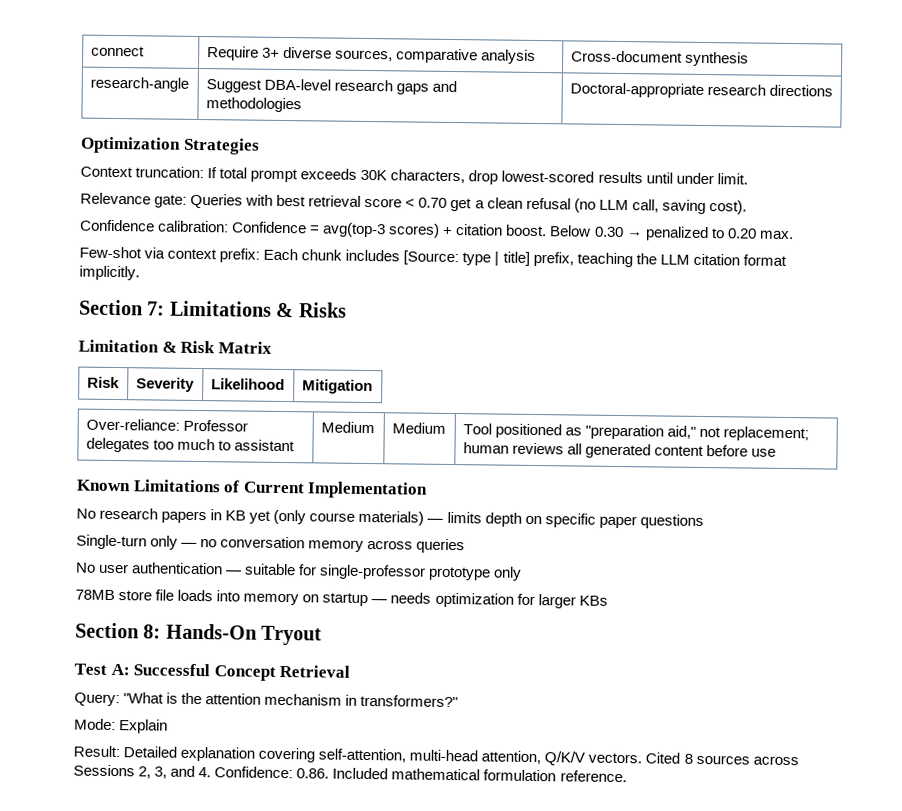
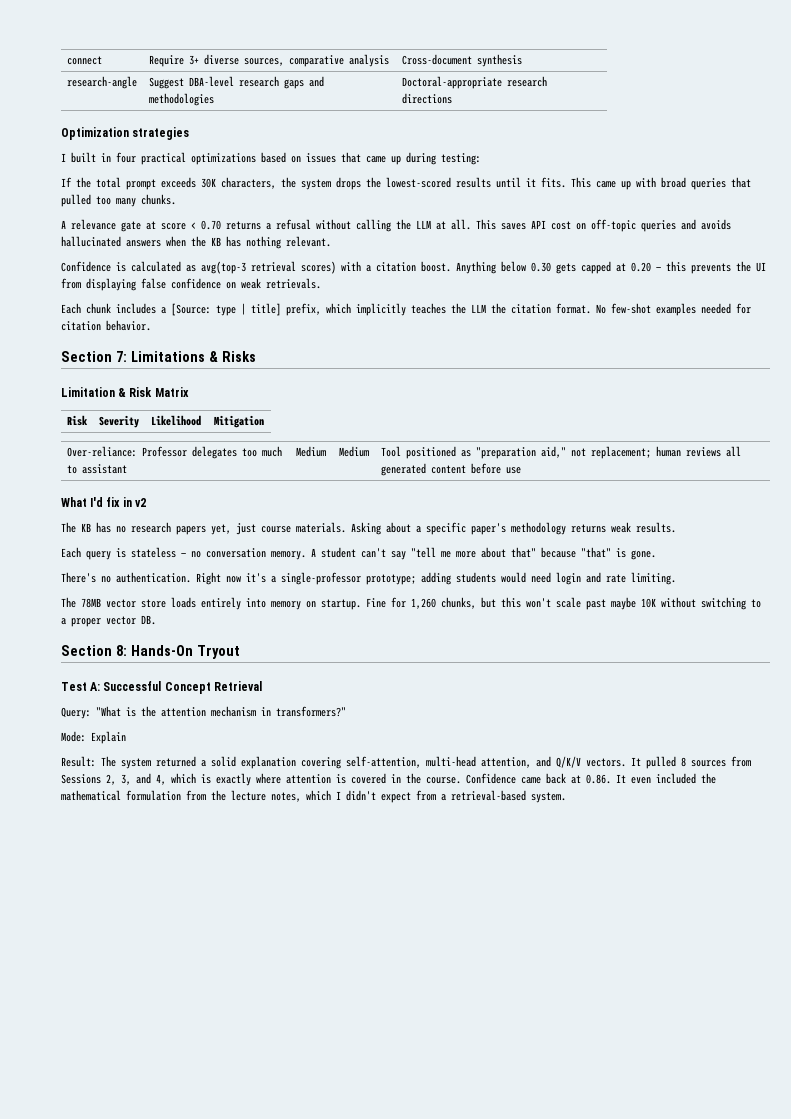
[182,137,260,155] [80,166,218,179] Strategies // Context truncation: If -> [132,127,190,140] [61,152,481,165] [61,177,91,188] strategies // I built in four practical optimizations based on issues that came up during testing: // If the
[468,170,748,185] [80,192,747,215] [80,219,794,242] [79,246,261,263] drop lowest-scored results until under limit. // Relevance gate: Queries with best retrieval score < 0.70 get a clean refusal (no LLM call, saving cost). // Confidence calibration: Confidence = avg(top-3 scores) + citation boost. Below 0.30 → penalized to 0.20 max. // Few-shot via context prefix: -> [281,177,751,190] [61,194,176,207] [61,219,731,232] [61,236,331,249] [61,261,766,274] [61,278,321,291] the system drops the lowest-scored results until it fits. This came up with broad queries that pulled too many chunks. // A relevance gate at score < 0.70 returns a refusal without calling the LLM at all. This saves API cost on off-topic queries and avoids hallucinated answers when the KB has nothing relevant. // Confidence is calculated as avg(top-3 retrieval scores) with a citation boost. Anything below 0.30 gets capped at 0.20 — this prevents the UI from displaying false confidence on weak retrievals. //
(401, 255) none -> [161,307,166,314] a
[576,252,787,268] [79,265,140,281] teaching the LLM citation format implicitly. -> [326,303,751,316] [61,320,151,331] which implicitly teaches the LLM the citation format. No few-shot examples needed for citation behavior.
[76,479,429,499] [76,507,704,530] [76,534,466,554] [75,562,523,581] [75,589,608,609] Known Limitations of Current Implementation // No research papers in KB yet (only course materials) — limits depth on specific paper questions // Single-turn only — no conversation memory across queries // No user authentication — suitable for single-professor prototype only // 78MB store file loads into memory on startup — needs optimization for larger KBs -> [61,497,146,507] [61,522,676,535] [61,547,656,560] [61,572,676,585] [61,597,761,610] [61,615,156,627] What I'd fix in v2 // The KB has no research papers yet, just course materials. Asking about a specific paper's methodology returns weak results. // Each query is stateless — no conversation memory. A student can't say "tell me more about that" because "that" is gone. // There's no authentication. Right now it's a single-professor prototype; adding students would need login and rate limiting. // The 78MB vector store loads entirely into memory on startup. Fine for 1,260 chunks, but this won't scale past maybe 10K without switching to a proper vector DB.
[123,746,178,758] Detailed -> [101,756,236,769] The system returned a solid
(542, 757) none -> [536,756,551,767] and
[645,752,681,764] Cited -> [631,756,676,769] It pulled
[752,755,799,766] across -> [731,756,751,767] from
[198,766,627,783] 4. Confidence: 0.86. Included mathematical formulation reference. -> [156,773,716,786] [61,790,566,803] 4, which is exactly where attention is covered in the course. Confidence came back at 0.86. It even included the mathematical formulation from the lecture notes, which I didn't expect from a retrieval-based system.

